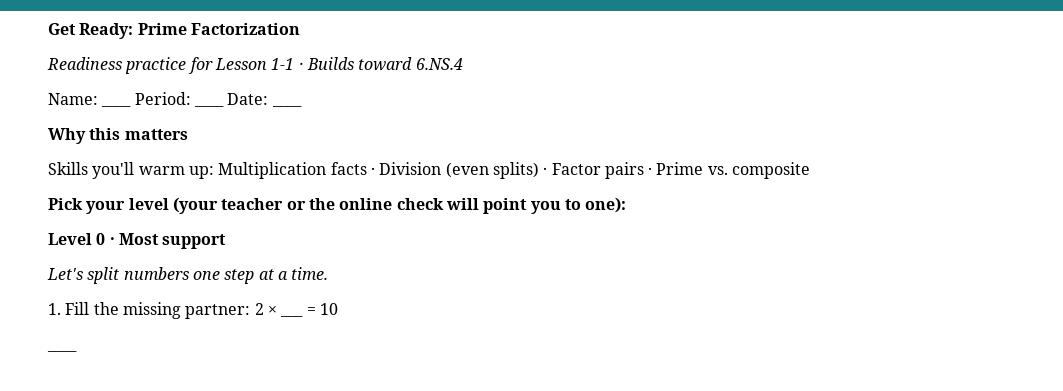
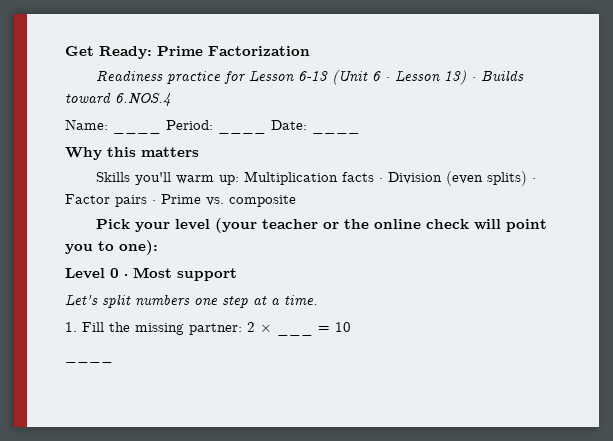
[271,58,295,70] 1-1 -> [297,70,466,85] 6-13 (Unit 6 · Lesson 13)
[415,58,463,70] 6.NS.4 -> [115,93,171,106] 6.NOS.4

